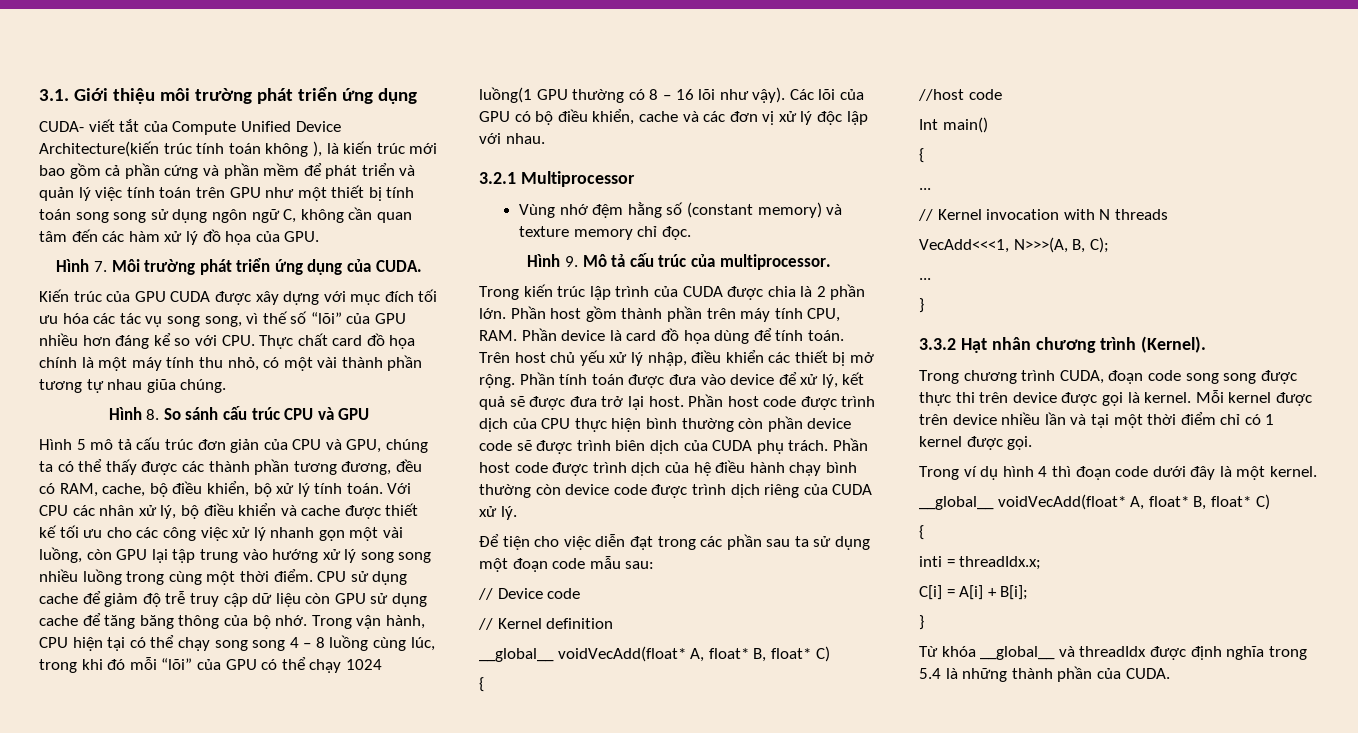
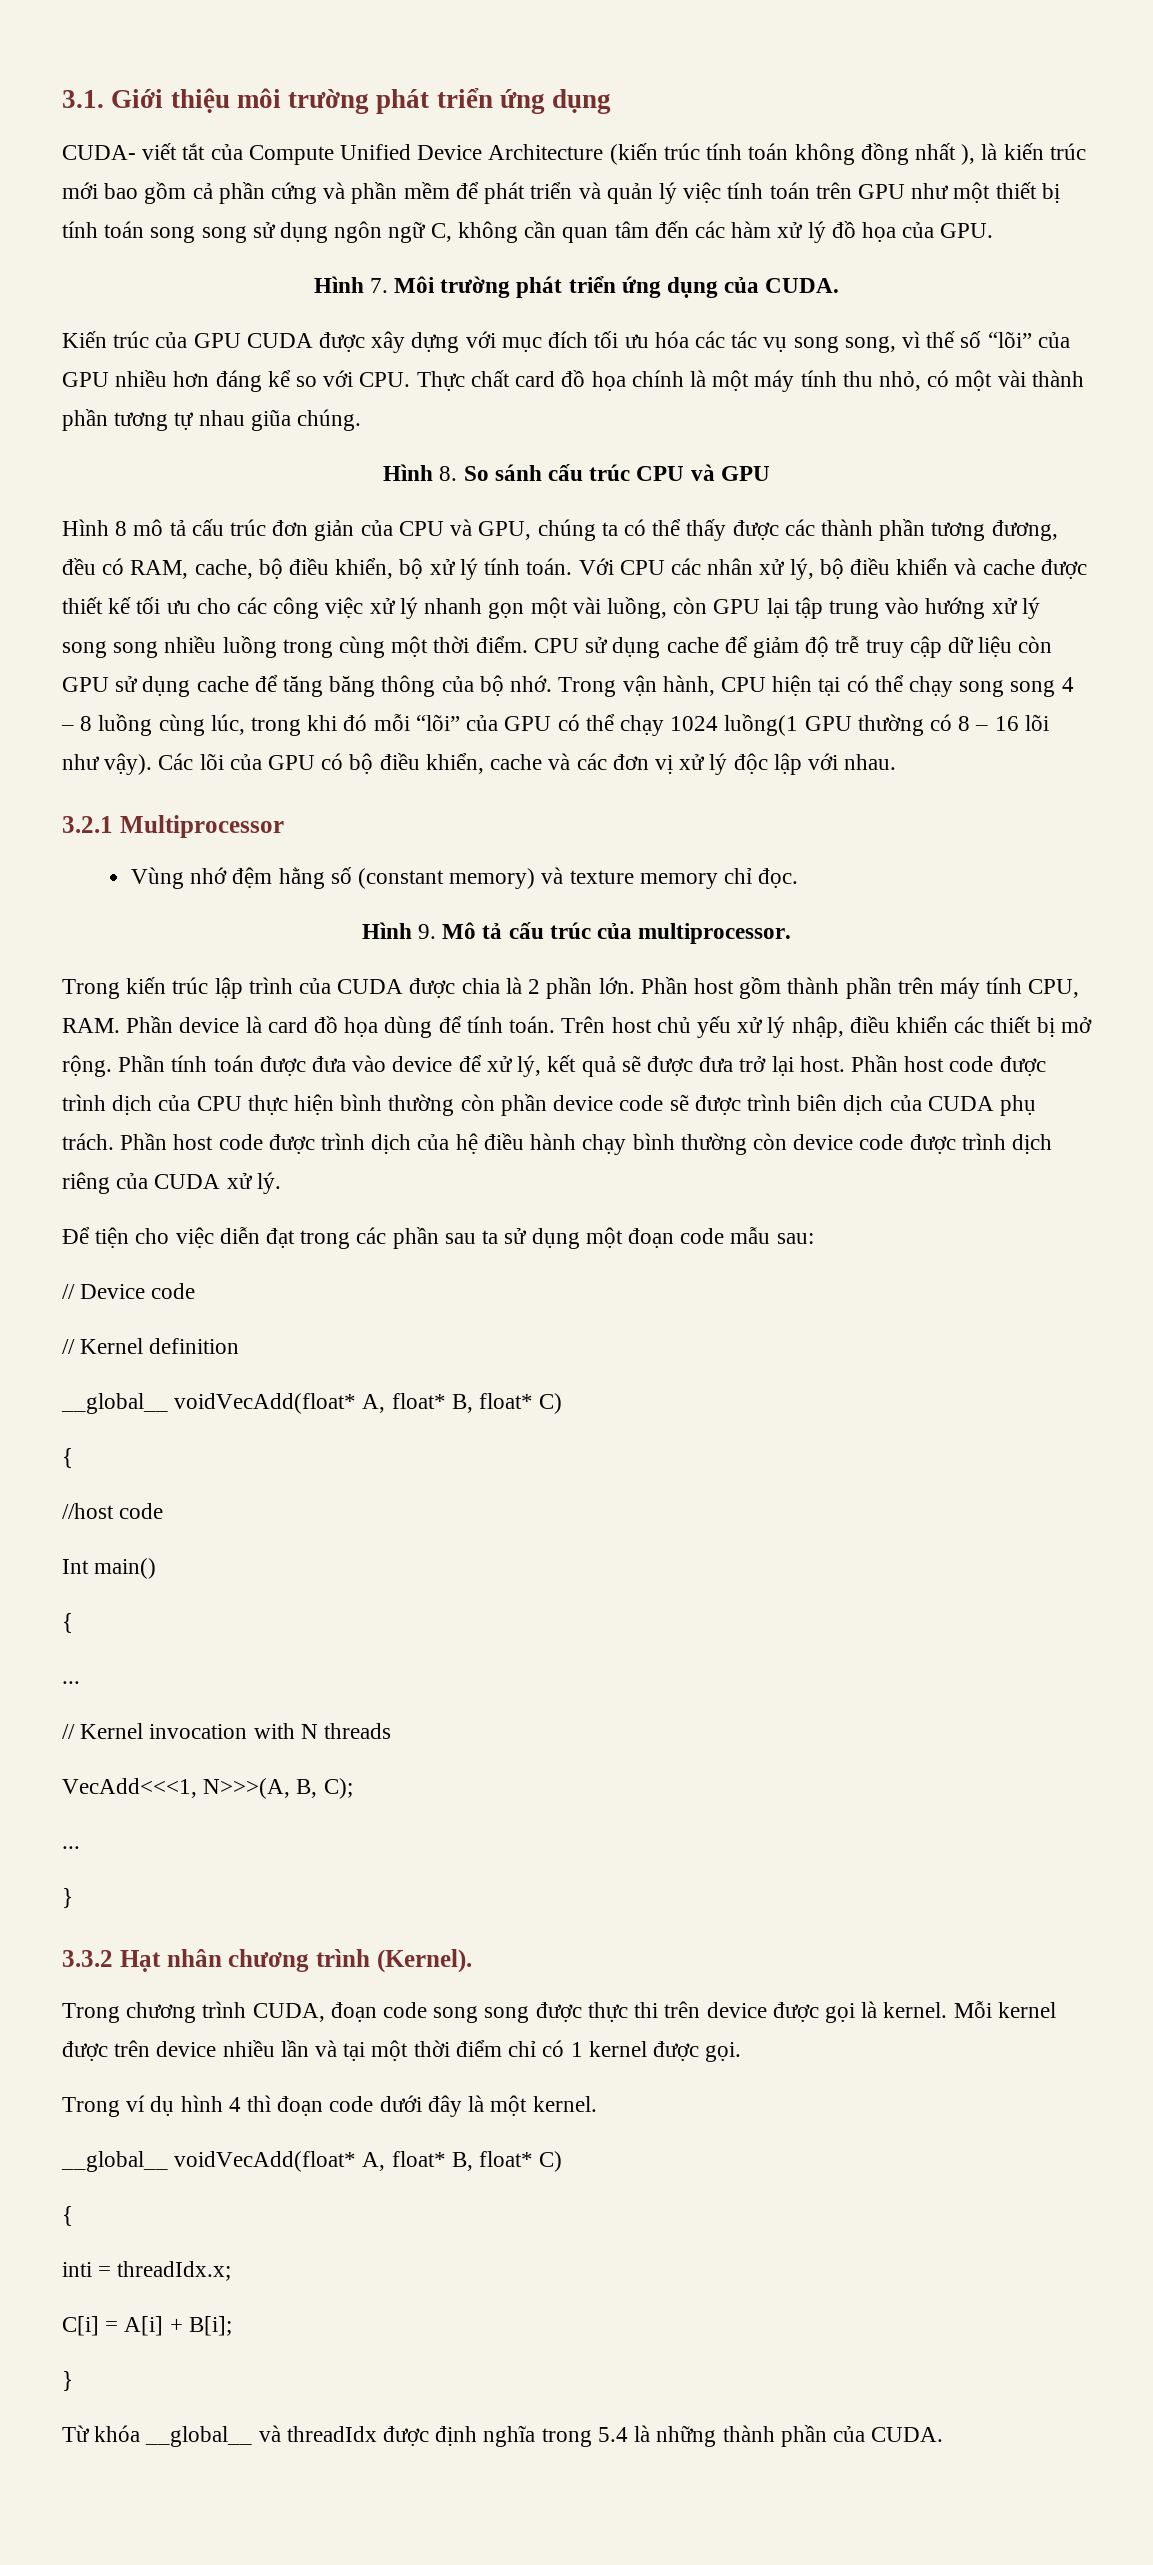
[39,141,159,157] Architecture(kiến -> [488,143,658,165] Architecture (kiến
(309, 150) none -> [860,143,956,165] đồng nhất
[76,439,86,450] 5 -> [115,521,128,536] 8

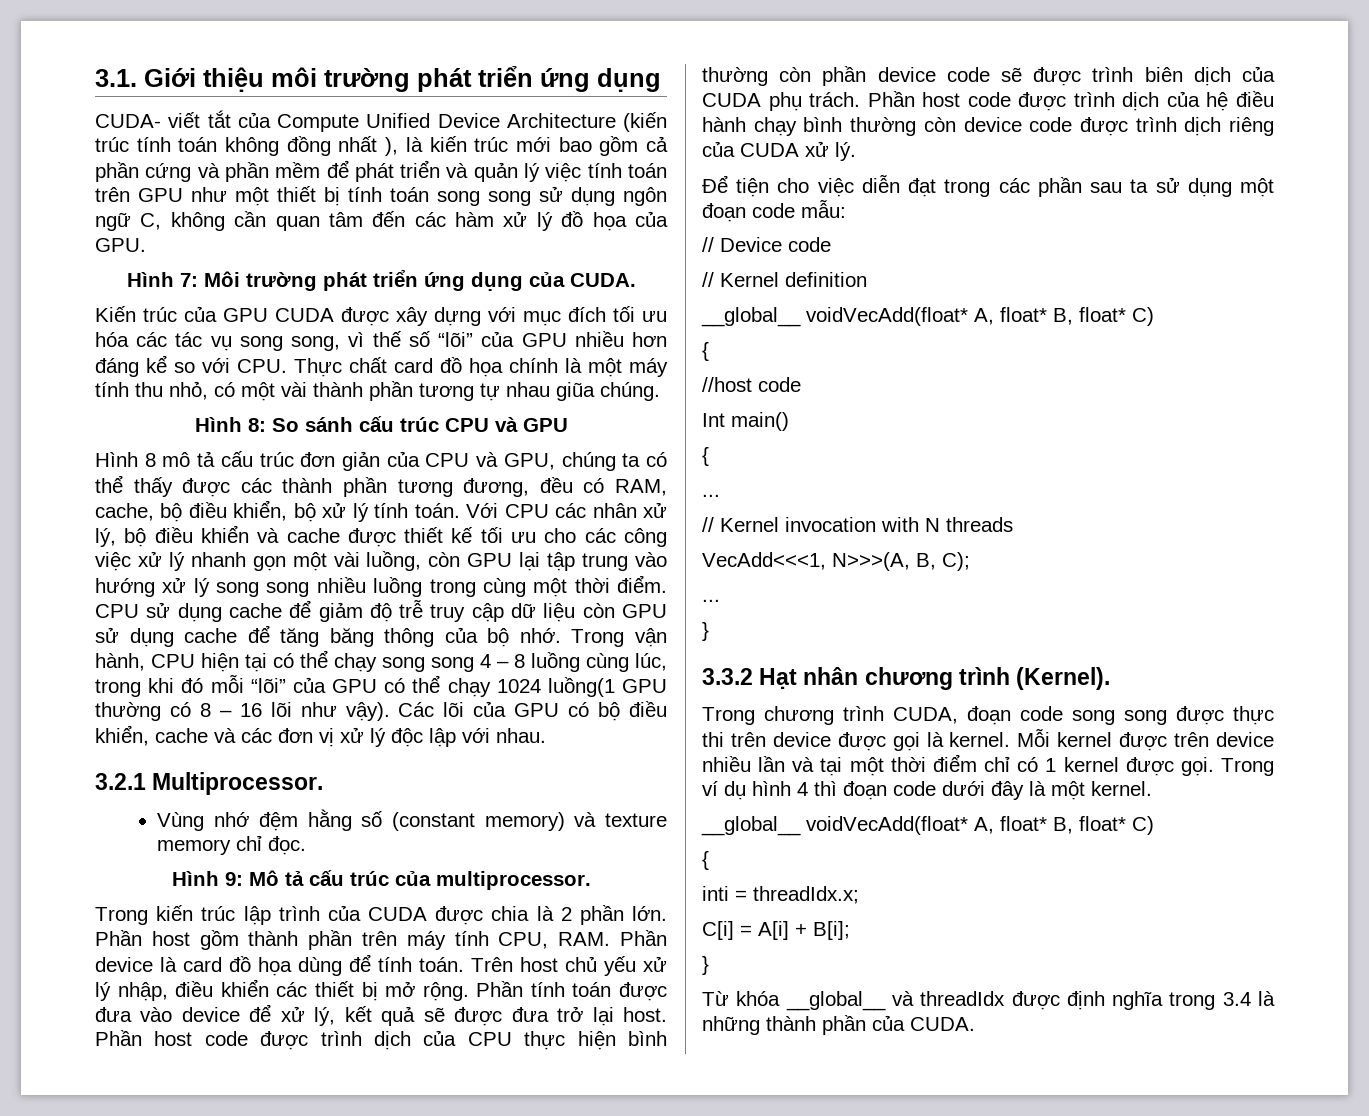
[369,278,388,293] 7. -> [179,273,198,287] 7:
[439,466,458,481] 8. -> [247,418,266,432] 8:
[119,815,284,838] Multiprocessor -> [152,772,324,795] Multiprocessor.
[417,924,436,939] 9. -> [224,872,243,886] 9:
[730,1227,814,1244] mẫu sau: -> [801,200,846,218] mẫu:
(742, 2052) // -> (1214, 766) none
[597,2427,628,2442] 5.4 -> [1222,992,1251,1006] 3.4

